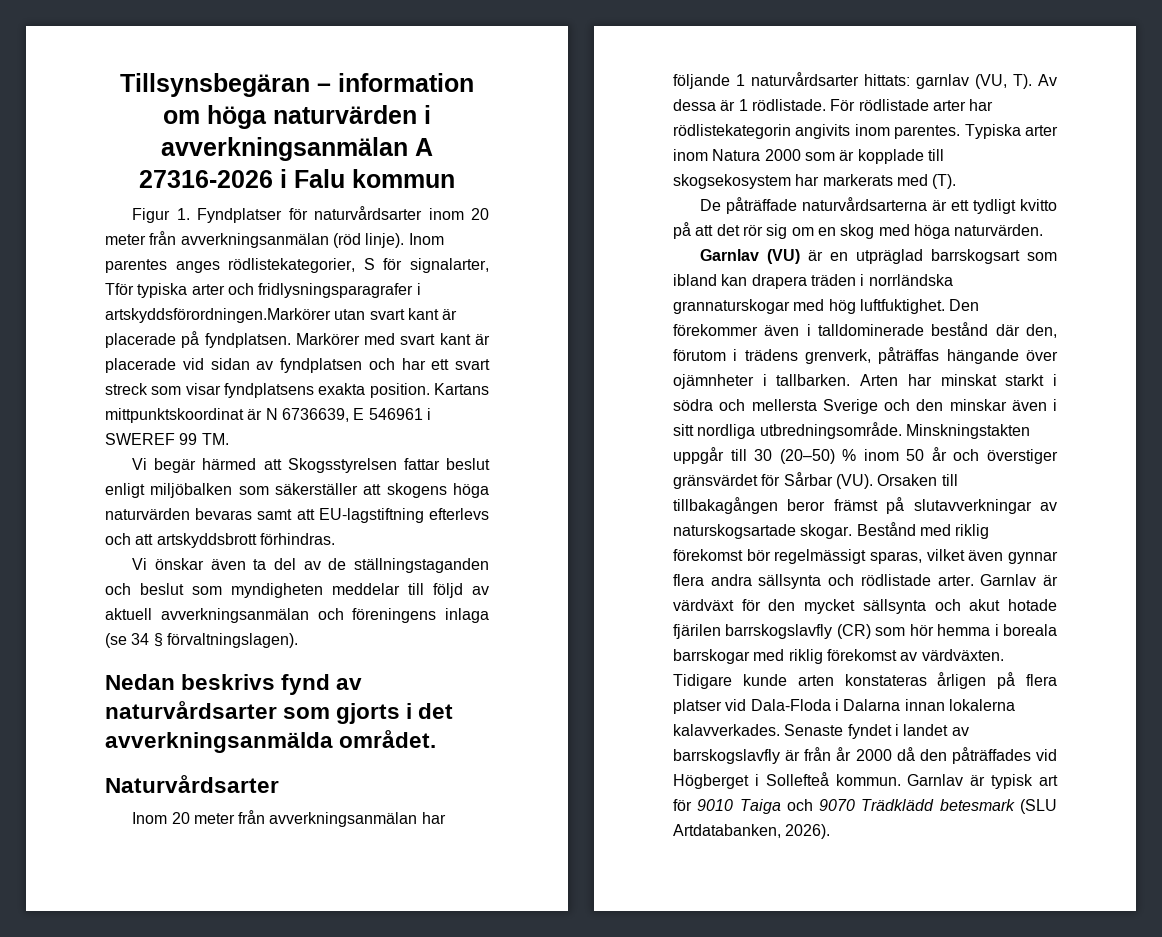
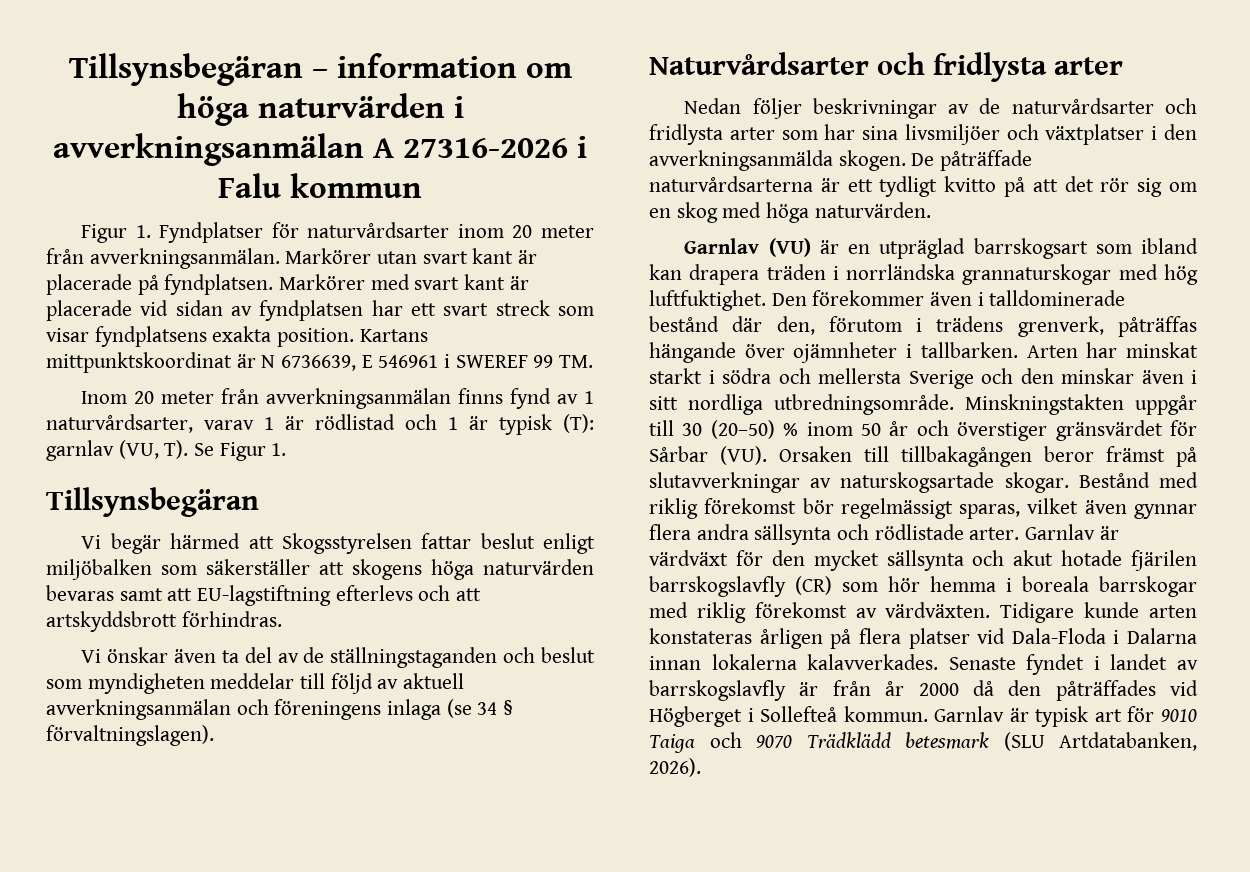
[180,233,444,248] [105,258,490,273] [105,283,421,298] [105,308,331,323] avverkningsanmälan (röd linje). Inom parentes anges rödlistekategorier, S för signalarter, Tför typiska arter och fridlysningsparagrafer i artskyddsförordningen.Markörer -> [89,248,372,269] avverkningsanmälan. Markörer
[368,358,395,370] och -> (364, 310) none
(229, 439) none -> [81,388,594,409] [46,414,594,435] [46,440,287,461] [46,487,259,517] // Inom 20 meter från avverkningsanmälan finns fynd av 1 naturvårdsarter, varav 1 är rödlistad och 1 är typisk (T): garnlav (VU, T). Se Figur 1. // Tillsynsbegäran
[105,674,363,695] [105,701,454,724] [105,730,437,753] [105,775,279,793] [132,810,446,827] [673,72,1057,89] [673,99,994,111] [673,124,1058,139] [673,149,944,164] [673,174,957,189] Nedan beskrivs fynd av naturvårdsarter som gjorts i det avverkningsanmälda området. // Naturvårdsarter // Inom 20 meter från avverkningsanmälan har följande 1 naturvårdsarter hittats: garnlav (VU, T). Av dessa är 1 rödlistade. För rödlistade arter har rödlistekategorin angivits inom parentes. Typiska arter inom Natura 2000 som är kopplade till skogsekosystem har markerats med (T). // -> [649,52,1123,82] [684,98,1197,119] [649,124,1197,145] [649,150,906,171] Naturvårdsarter och fridlysta arter // Nedan följer beskrivningar av de naturvårdsarter och fridlysta arter som har sina livsmiljöer och växtplatser i den avverkningsanmälda skogen.

